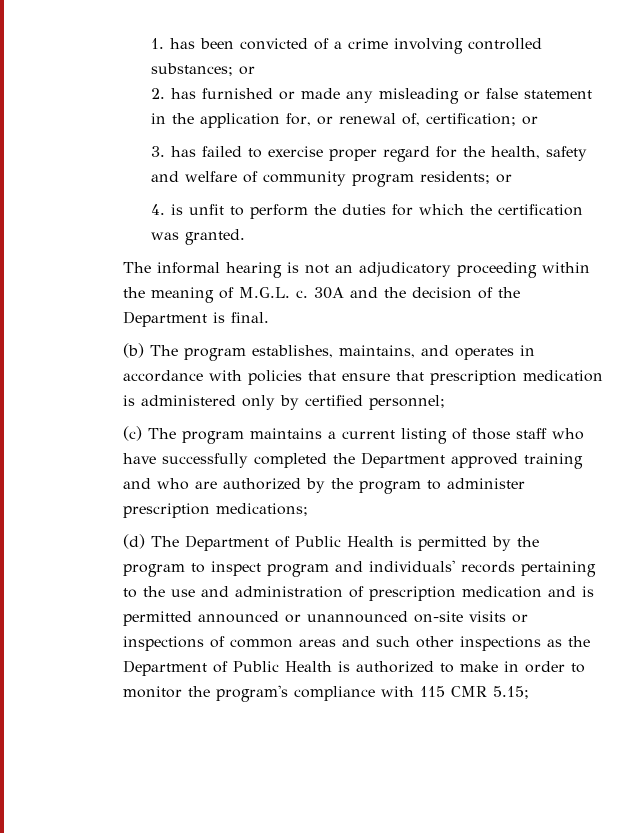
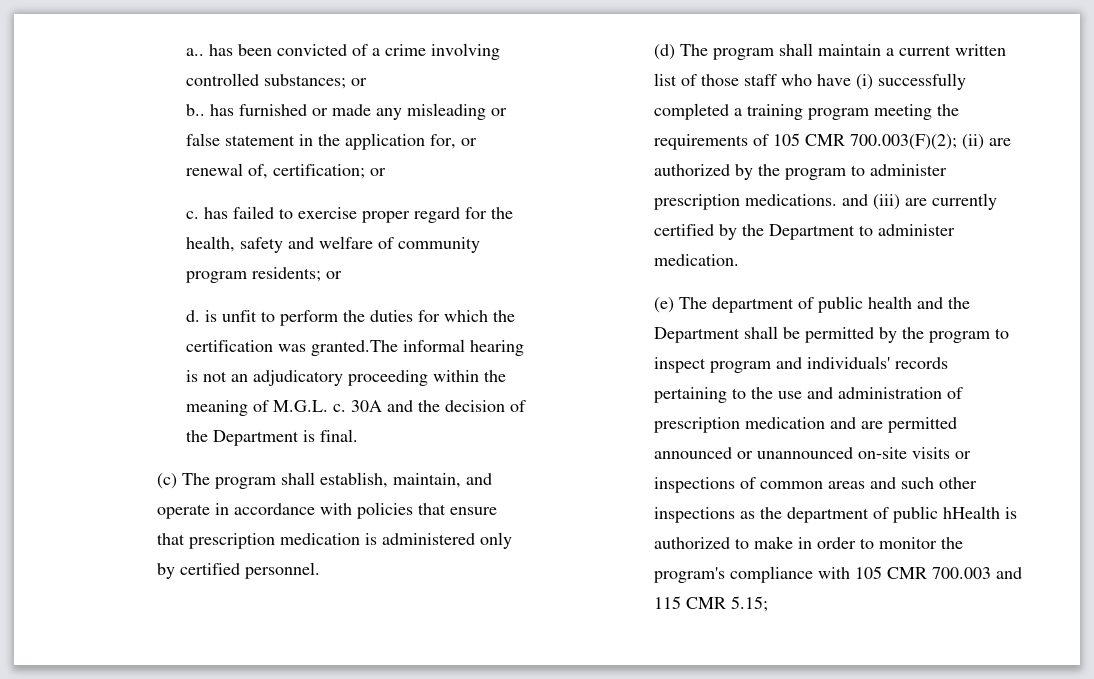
[150,38,164,49] 1. -> [186,48,205,56] a..
[150,88,165,99] 2. -> [186,104,206,116] b..
[150,146,165,157] 3. -> [186,211,200,219] c.
[150,204,165,215] 4. -> [186,310,201,322] d.
[184,229,245,245] [123,262,152,273] granted. // The -> [311,340,399,356] granted.The
[123,343,515,361] (b) The program establishes, maintains, and operates -> [157,472,493,489] [157,504,211,519] (c) The program shall establish, maintain, and operate
[369,395,446,410] [123,426,448,444] personnel; // (c) The program maintains a current listing -> [245,562,321,579] [654,43,1007,60] [654,73,678,86] personnel. // (d) The program shall maintain a current written list
(157, 458) none -> [856,74,874,90] (i)
[333,452,584,469] [123,478,190,490] the Department approved training and who -> [734,104,960,120] [654,133,985,150] a training program meeting the requirements of 105 CMR 700.003(F)(2); (ii)
[216,503,309,516] [123,534,413,551] medications; // (d) The Department of Public Health is -> [745,193,998,210] [654,224,956,240] [654,254,740,266] [654,296,971,313] [654,326,801,343] medications. and (iii) are currently certified by the Department to administer medication. // (e) The department of public health and the Department shall be
[582,586,595,597] is -> [861,421,884,429] are
[123,660,333,676] Department of Public Health -> [787,506,1001,523] department of public hHealth
(415, 691) none -> [855,566,1023,579] 105 CMR 700.003 and

